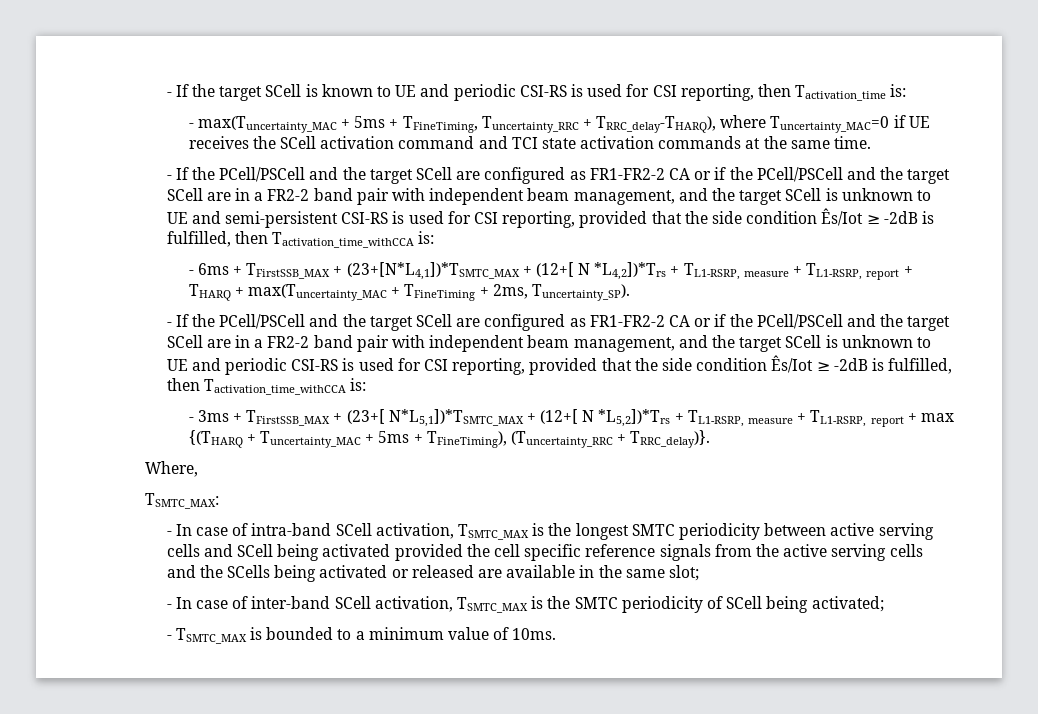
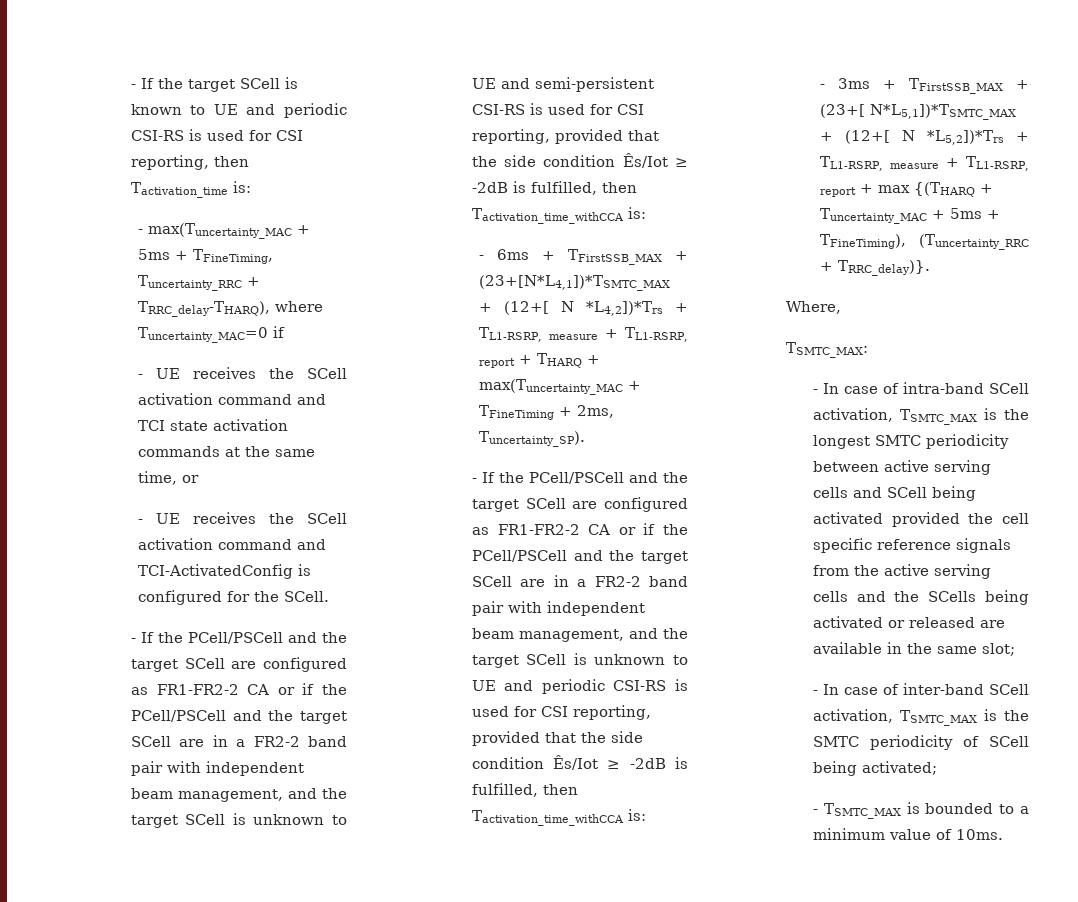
(906, 121) none -> [138,374,144,379] // -
[834,136,872,149] time. -> [138,471,200,485] [138,512,347,524] [138,538,327,550] [138,564,312,579] [138,590,330,605] time, or // - UE receives the SCell activation command and TCI-ActivatedConfig is configured for the SCell.

